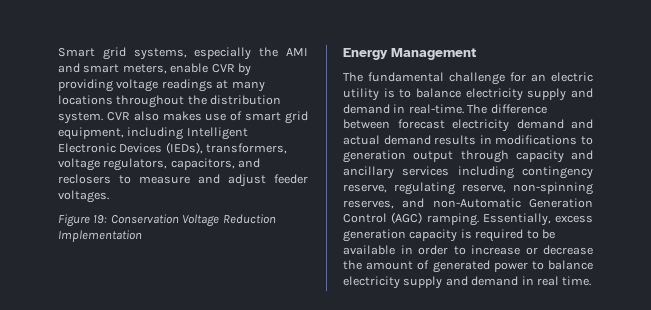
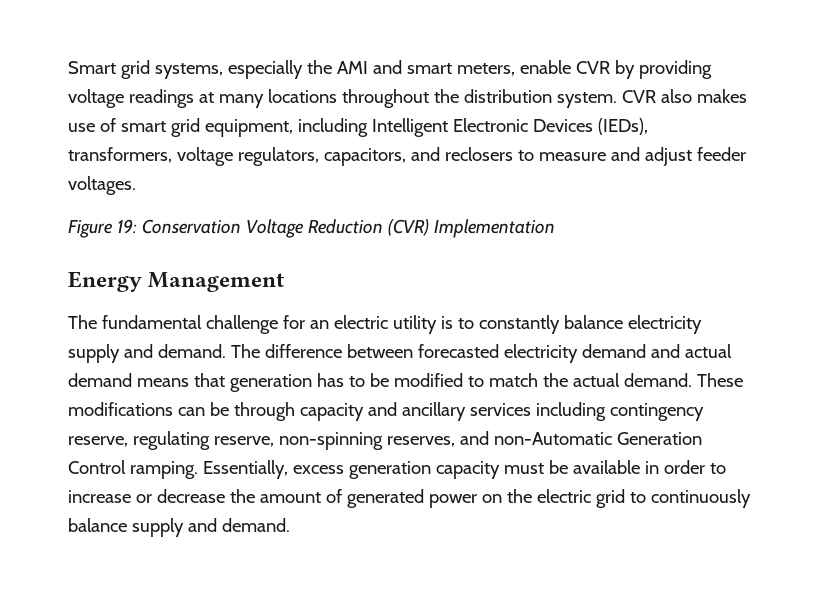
(276, 219) none -> [387,219,429,236] (CVR)
[416,88,593,101] [343,104,464,114] balance electricity supply and demand in real-time. -> [478,315,702,334] [68,344,226,363] constantly balance electricity supply and demand.
[397,119,445,129] forecast -> [417,344,499,358] forecasted
[434,135,593,145] [343,150,454,163] results in modifications to generation output -> [136,373,743,392] [68,402,229,416] means that generation has to be modified to match the actual demand. These modifications can be
[391,212,423,224] (AGC) -> (126, 467) none
[460,229,539,242] is required to -> [503,463,544,474] must
[531,260,593,270] [343,276,592,289] to balance electricity supply and demand in real time. -> [481,489,751,508] [68,518,290,537] on the electric grid to continuously balance supply and demand.

